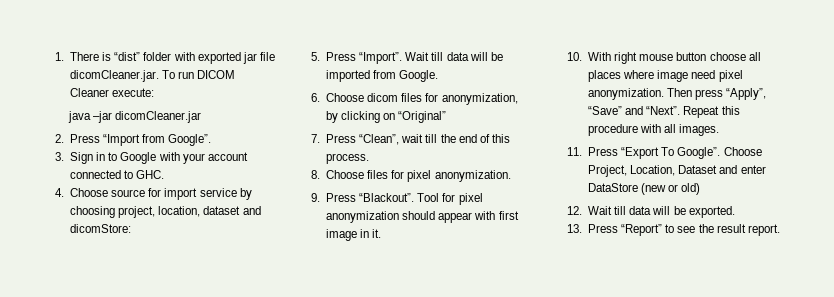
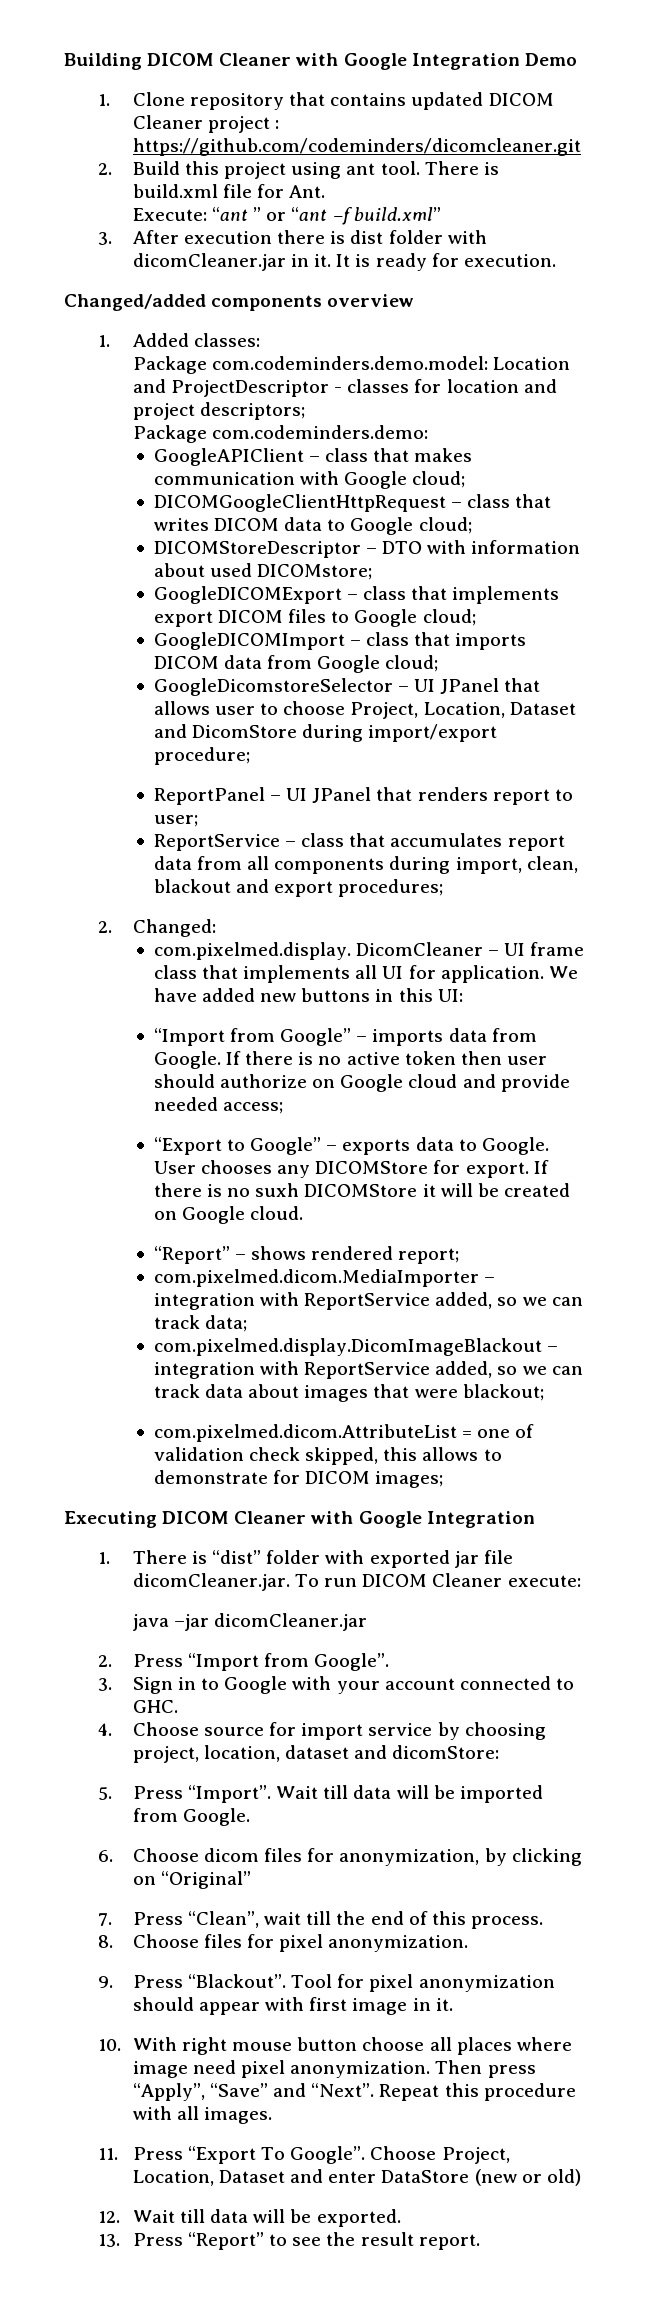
(55, 56) none -> [64,53,577,70] [98,92,554,110] [132,115,280,133] [132,138,581,156] [98,161,499,179] [132,184,326,198] [132,207,441,225] [98,230,487,245] [132,253,556,271] [64,294,415,311] [98,333,261,347] [132,356,571,374] [132,379,557,397] [132,402,306,420] [132,425,429,443] [153,448,473,466] [153,471,466,489] [153,494,552,512] [153,517,472,535] [153,540,581,558] [153,563,373,580] [153,586,560,604] [153,609,476,627] [153,632,527,650] [153,655,439,673] [153,678,541,696] [153,701,576,719] [153,724,498,742] [153,747,250,765] [153,787,573,805] [153,815,198,827] [153,833,565,851] [153,856,578,874] [153,879,444,897] [98,919,216,937] [153,942,585,960] [153,965,578,983] [153,988,463,1002] [153,1028,537,1046] [153,1051,547,1069] [153,1074,570,1092] [153,1097,283,1114] [153,1137,549,1155] [153,1160,549,1178] [153,1183,570,1197] [153,1206,304,1224] [153,1246,460,1264] [153,1269,495,1287] [153,1292,583,1310] [153,1315,247,1332] [153,1338,558,1356] [153,1361,583,1379] [153,1384,544,1402] [153,1424,535,1442] [153,1447,502,1465] [153,1470,444,1488] [64,1511,535,1528] Building DICOM Cleaner with Google Integration Demo // 1. Clone repository that contains updated DICOM Cleaner project : https://github.com/codeminders/dicomcleaner.git // 2. Build this project using ant tool. There is build.xml file for Ant. // Execute: “ant ” or “ant –f build.xml” // 3. After execution there is dist folder with dicomCleaner.jar in it. It is ready for execution. // Changed/added components overview // 1. Added classes: // Package com.codeminders.demo.model: Location and ProjectDescriptor - classes for location and project descriptors; // Package com.codeminders.demo: // GoogleAPIClient – class that makes communication with Google cloud; // DICOMGoogleClientHttpRequest – class that writes DICOM data to Google cloud; // DICOMStoreDescriptor – DTO with information about used DICOMstore; // GoogleDICOMExport – class that implements export DICOM files to Google cloud; // GoogleDICOMImport – class that imports DICOM data from Google cloud; // GoogleDicomstoreSelector – UI JPanel that allows user to choose Project, Location, Dataset and DicomStore during import/export procedure; // ReportPanel – UI JPanel that renders report to user; // ReportService – class that accumulates report data from all components during import, clean, blackout and export procedures; // 2. Changed: // com.pixelmed.display. DicomCleaner – UI frame class that implements all UI for application. We have added new buttons in this UI: // “Import from Google” – imports data from Google. If there is no active token then user should authorize on Google cloud and provide needed access; // “Export to Google” – exports data to Google. User chooses any DICOMStore for export. If there is no suxh DICOMStore it will be created on Google cloud. // “Report” – shows rendered report; // com.pixelmed.dicom.MediaImporter – integration with ReportService added, so we can track data; // com.pixelmed.display.DicomImageBlackout – integration with ReportService added, so we can track data about images that were blackout; // com.pixelmed.dicom.AttributeList = one of validation check skipped, this allows to demonstrate for DICOM images; // Executing DICOM Cleaner with Google Integration //

